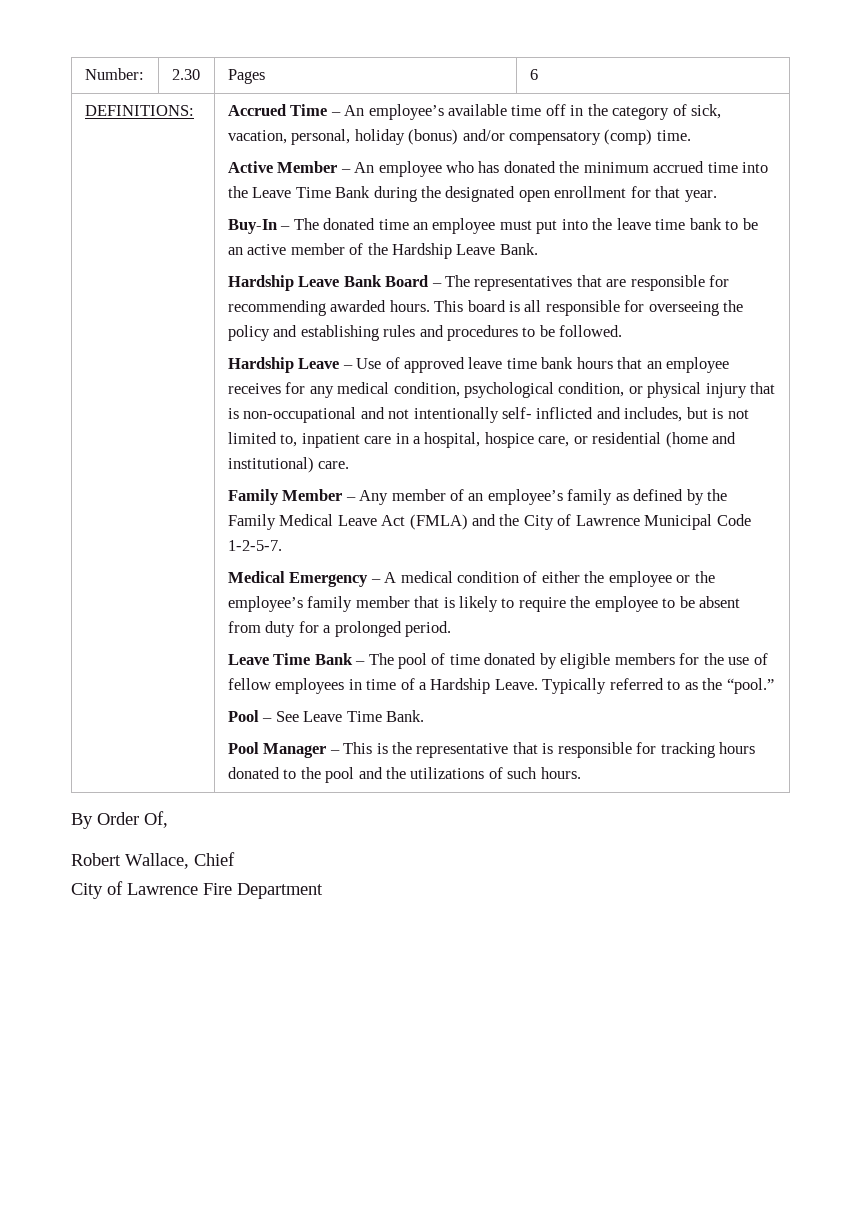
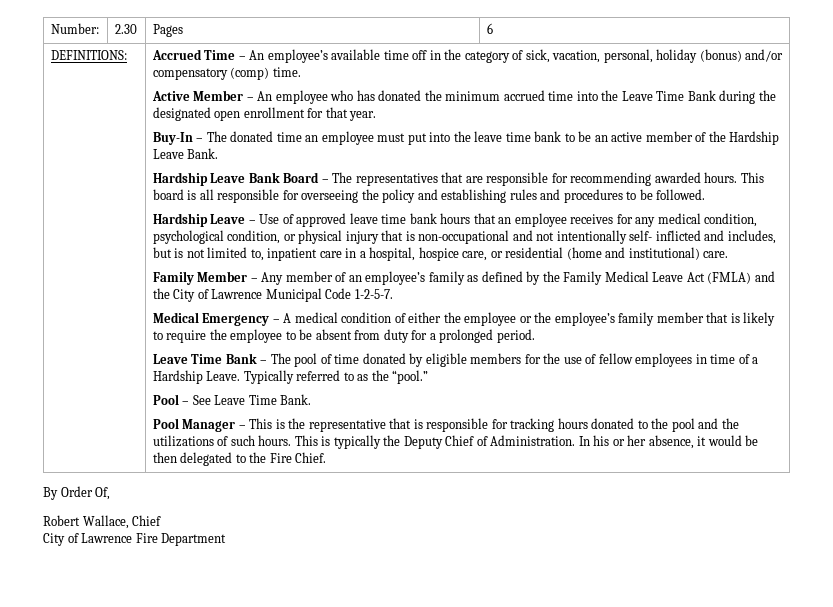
(581, 773) none -> [294,435,759,449] [152,452,327,466] This is typically the Deputy Chief of Administration. In his or her absence, it would be then delegated to the Fire Chief.

